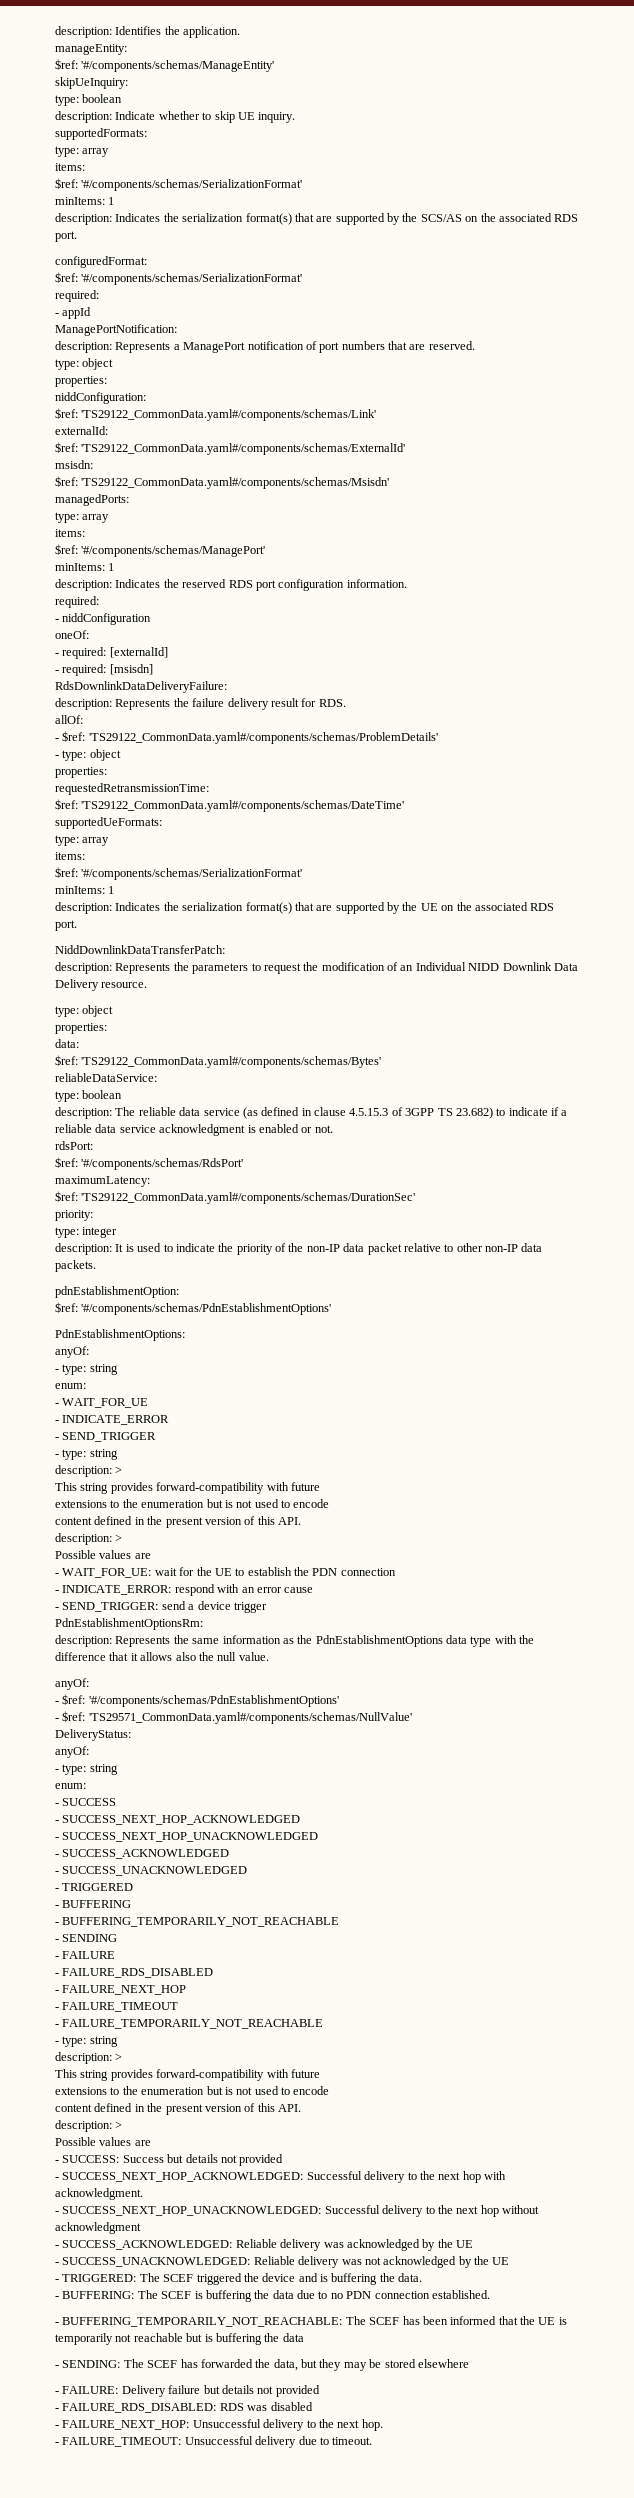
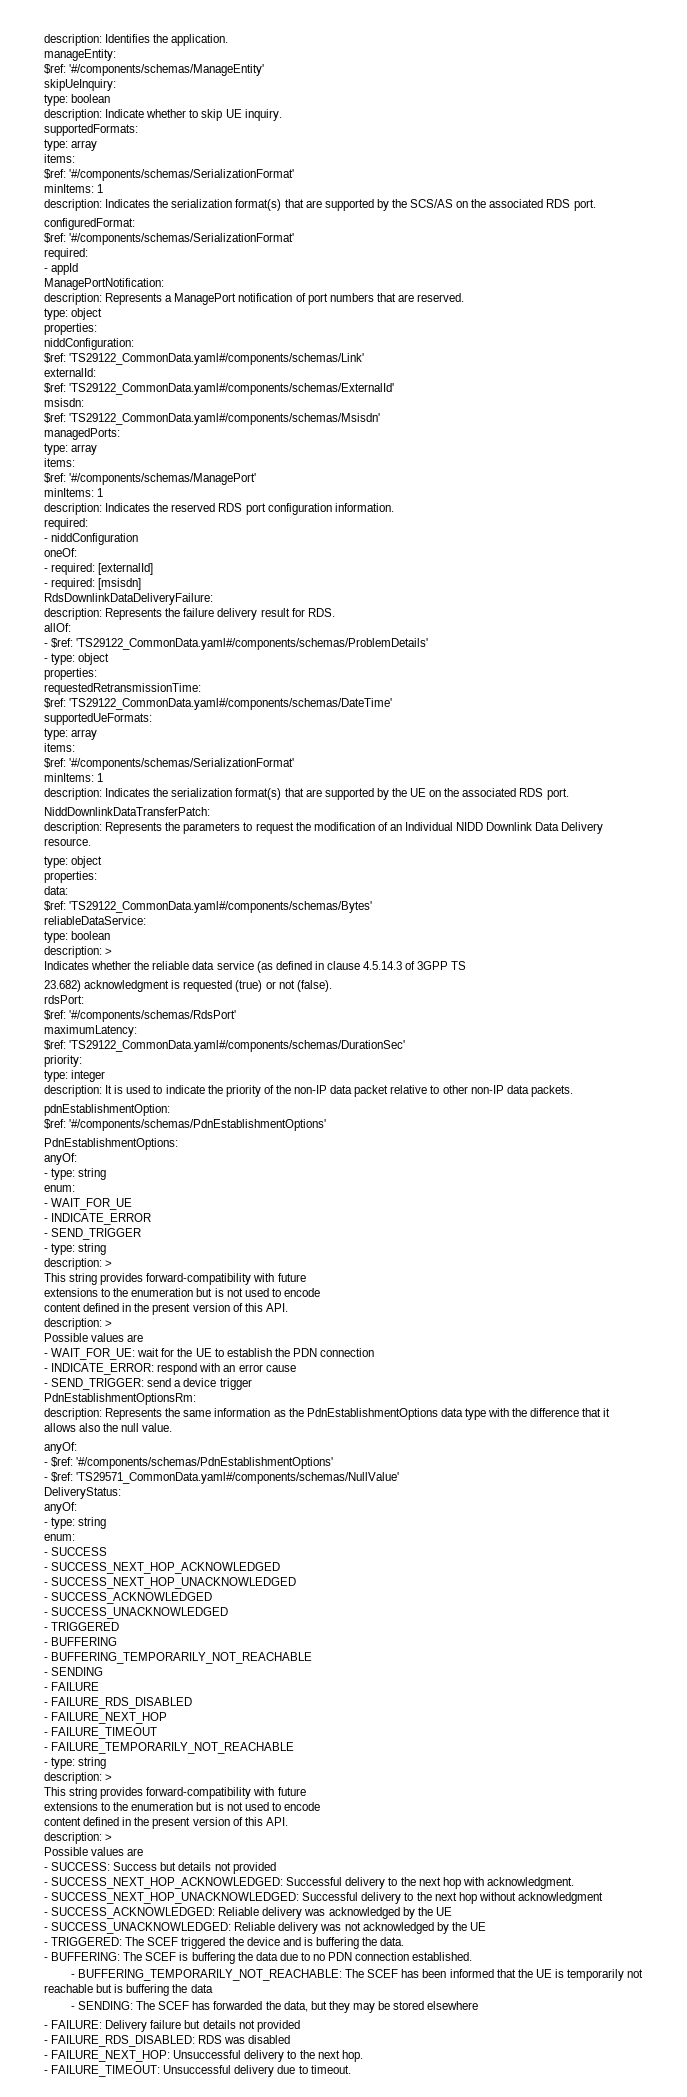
[115,1107,136,1116] The -> [105,948,113,955] [44,961,150,970] > // Indicates whether the
[349,1108,389,1116] 4.5.15.3 -> [363,961,403,970] 4.5.14.3
[455,1107,568,1119] [55,1124,333,1136] 23.682) to indicate if a reliable data service acknowledgment is enabled or not. -> [44,980,332,992] // 23.682) acknowledgment is requested (true) or not (false).

